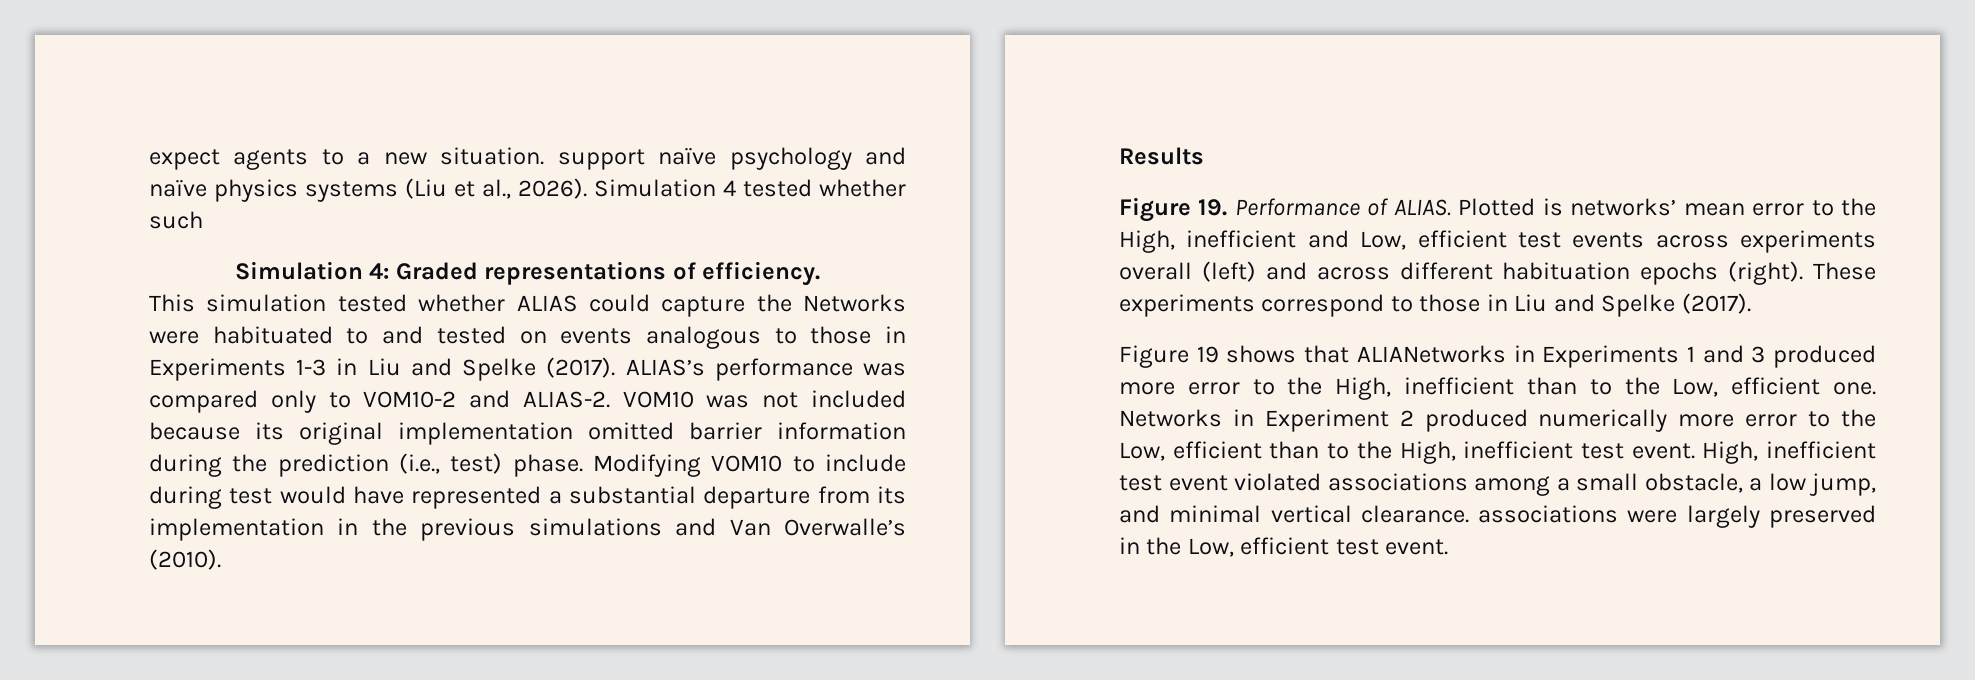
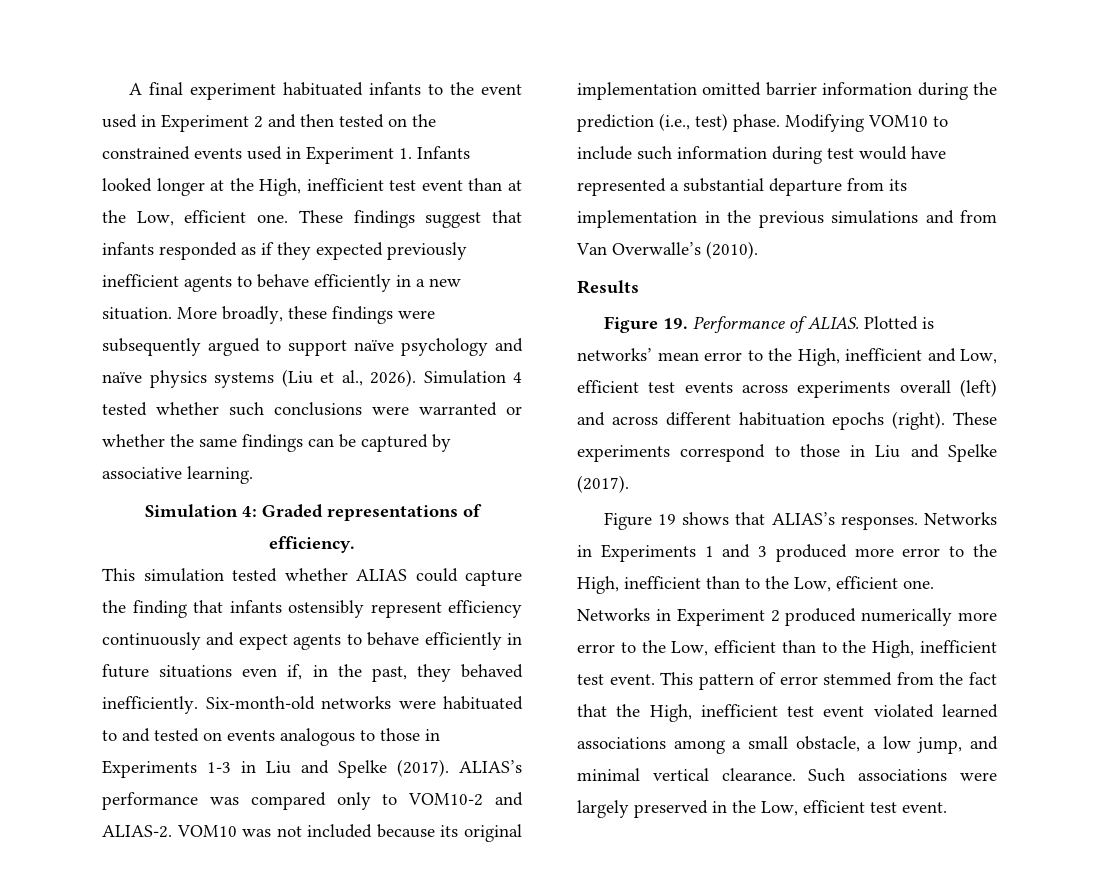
[149,147,545,170] expect agents to a new situation. -> [128,82,522,100] [102,114,436,132] [102,146,470,164] [102,178,522,196] [102,210,522,228] [102,242,467,260] [102,274,461,292] [102,306,435,324] [102,338,281,356] A final experiment habituated infants to the event used in Experiment 2 and then tested on the constrained events used in Experiment 1. Infants looked longer at the High, inefficient test event than at the Low, efficient one. These findings suggest that infants responded as if they expected previously inefficient agents to behave efficiently in a new situation. More broadly, these findings were subsequently argued to
(203, 220) none -> [274,402,522,416] [102,434,451,452] [102,466,253,484] conclusions were warranted or whether the same findings can be captured by associative learning.
[803,294,906,312] Networks -> [132,600,522,618] [102,632,522,650] [102,664,523,682] [102,696,391,714] finding that infants ostensibly represent efficiency continuously and expect agents to behave efficiently in future situations even if, in the past, they behaved inefficiently. Six-month-old networks
(907, 463) none -> [637,146,767,160] such information
(717, 527) none -> [960,210,997,223] from
[1356,345,1506,363] ALIANetworks -> [771,512,997,530] ALIAS’s responses. Networks
(1695, 451) none -> [660,672,997,690] [577,704,641,717] This pattern of error stemmed from the fact that the
(1321, 482) none -> [942,704,998,718] learned
(1469, 514) none -> [808,768,846,782] Such

